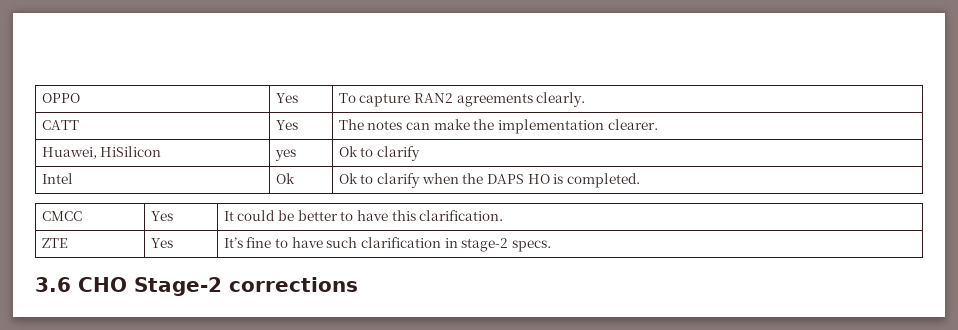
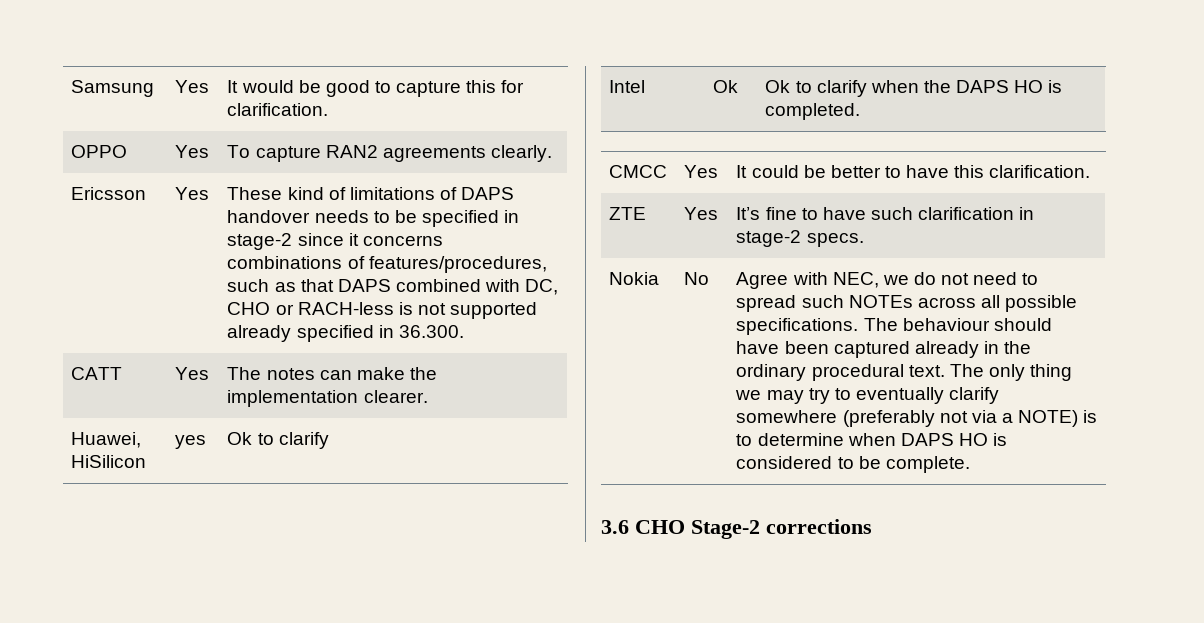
(41, 98) none -> [71,80,155,97] [175,80,210,93] [227,80,525,97] [227,103,329,116] Samsung | Yes | It would be good to capture this for clarification. //
(586, 99) none -> [71,187,147,200] [175,187,210,200] [227,187,515,200] [227,210,520,227] [227,233,443,250] [227,256,547,273] [227,279,559,295] [227,302,538,319] [227,325,464,342] // Ericsson | Yes | These kind of limitations of DAPS handover needs to be specified in stage-2 since it concerns combinations of features/procedures, such as that DAPS combined with DC, CHO or RACH-less is not supported already specified in 36.300.
(551, 246) none -> [609,272,660,285] [684,272,710,285] [736,272,1039,289] [736,295,1078,312] [736,318,1052,335] [736,341,1032,358] [736,364,1073,381] [735,387,1000,404] [736,410,1098,427] [736,433,1008,446] [736,456,970,473] // Nokia | No | Agree with NEC, we do not need to spread such NOTEs across all possible specifications. The behaviour should have been captured already in the ordinary procedural text. The only thing we may try to eventually clarify somewhere (preferably not via a NOTE) is to determine when DAPS HO is considered to be complete.

